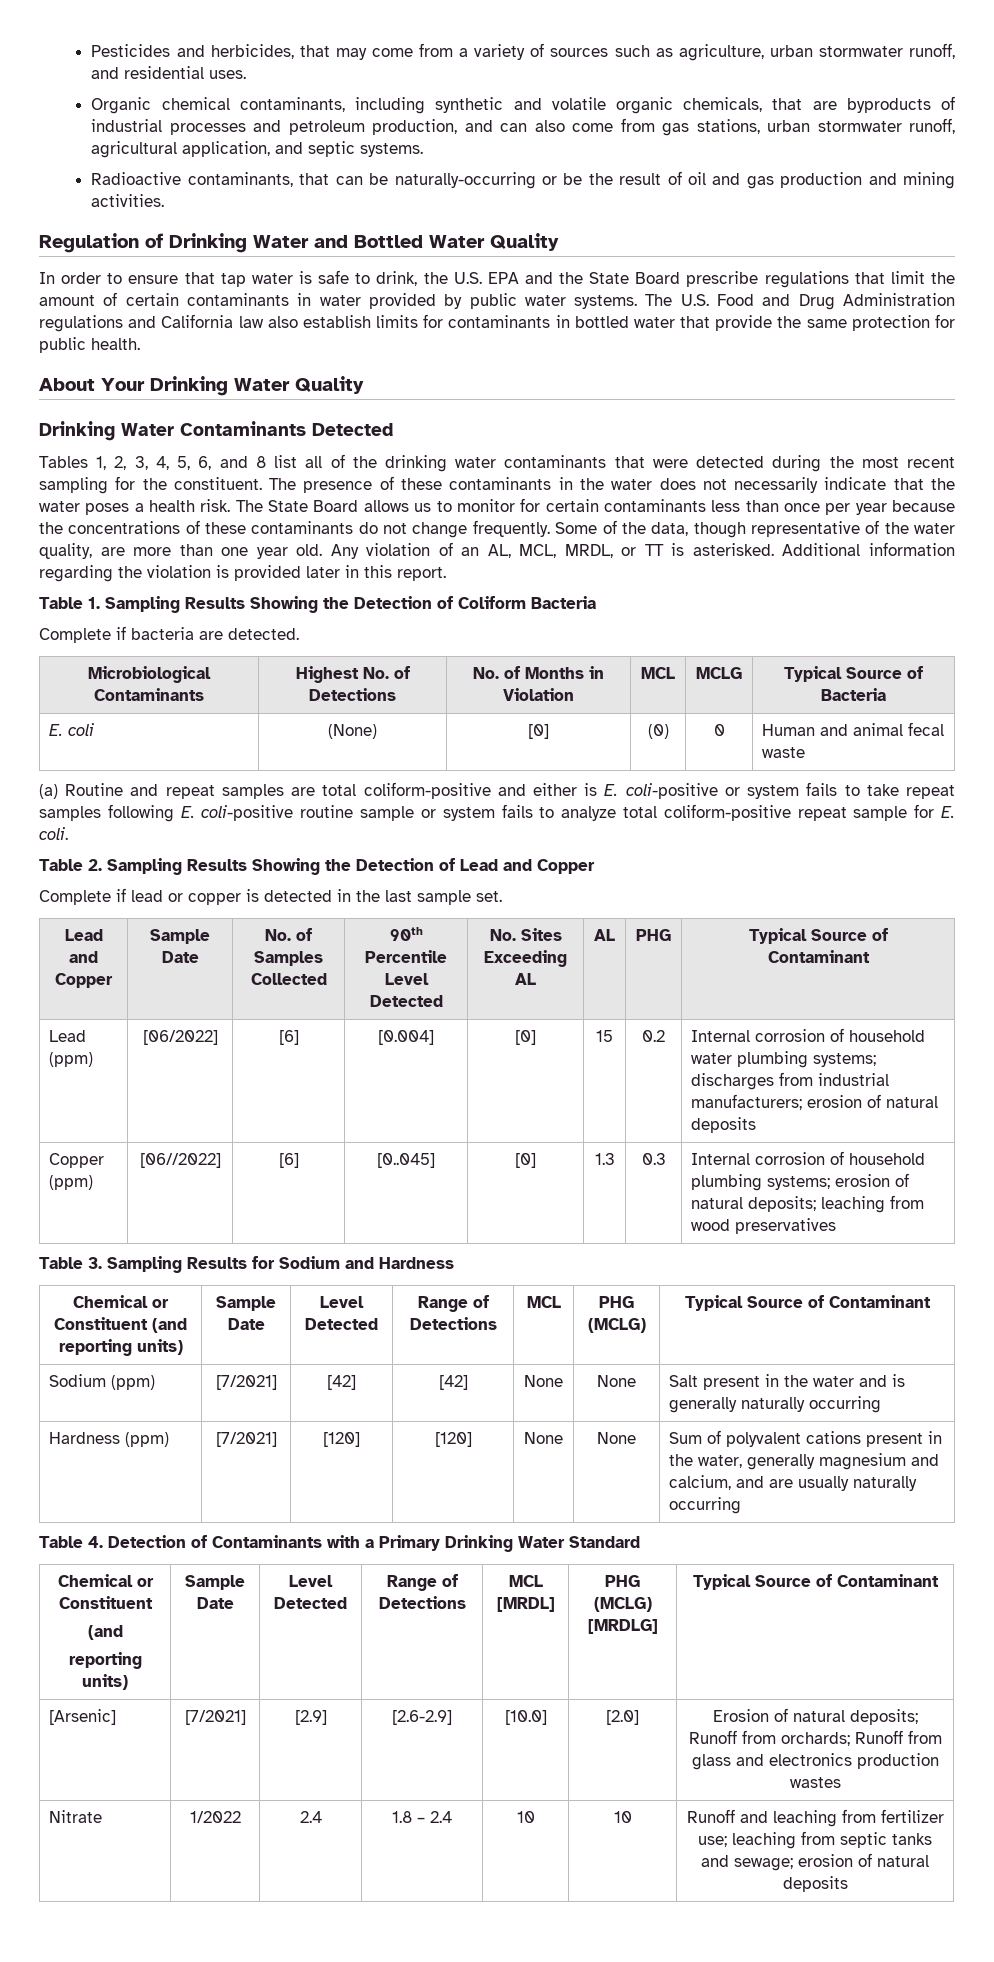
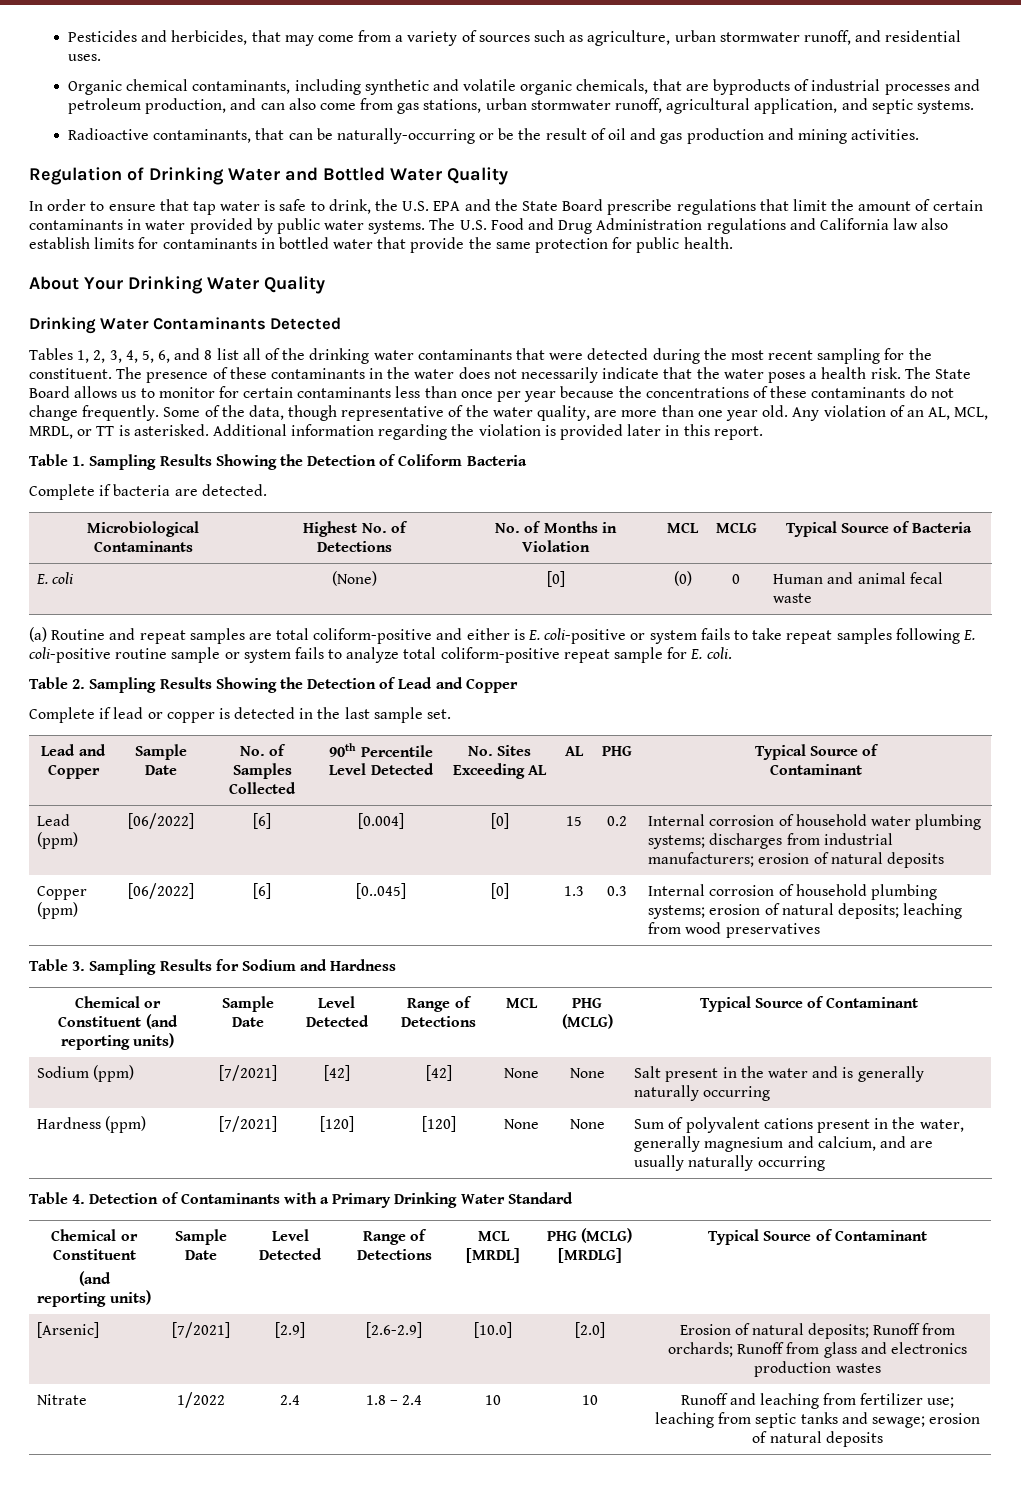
[139,1153,221,1168] [06//2022] -> [128,883,194,899] [06/2022]

